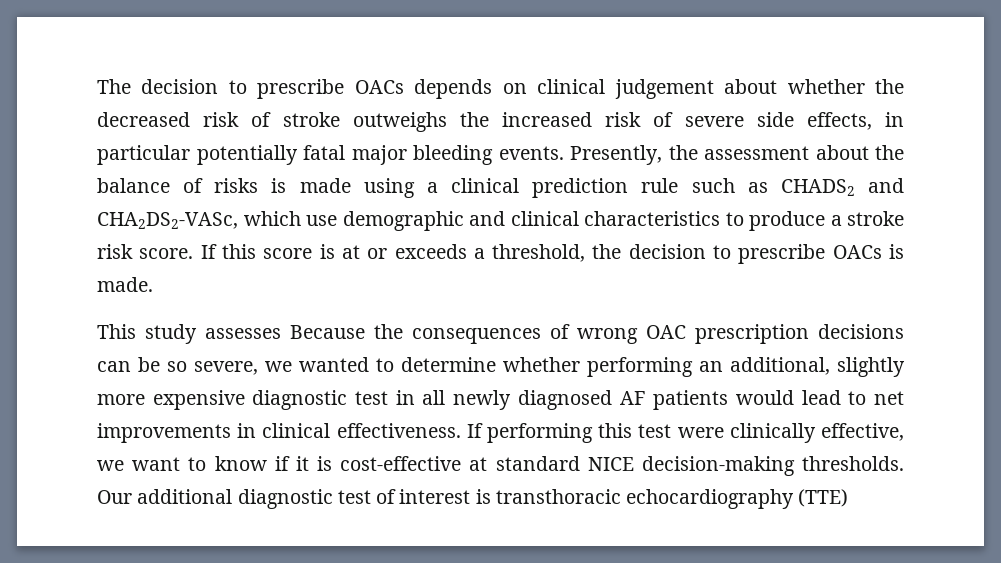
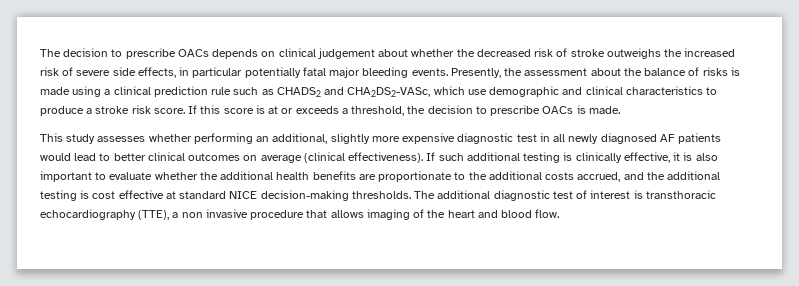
[290,324,904,344] [97,357,496,375] Because the consequences of wrong OAC prescription decisions can be so severe, we wanted to determine -> (146, 139) none
[874,391,905,405] [97,423,905,443] [97,456,462,471] net improvements in clinical effectiveness. If performing this test were clinically effective, we want to know if it is cost-effective -> [113,152,718,163] [40,171,721,182] [40,190,164,201] better clinical outcomes on average (clinical effectiveness). If such additional testing is clinically effective, it is also important to evaluate whether the additional health benefits are proportionate to the additional costs accrued, and the additional testing is cost effective
[97,490,132,504] Our -> [414,191,436,199] The
[798,489,849,507] (TTE) -> [138,209,560,220] (TTE), a non invasive procedure that allows imaging of the heart and blood flow.

